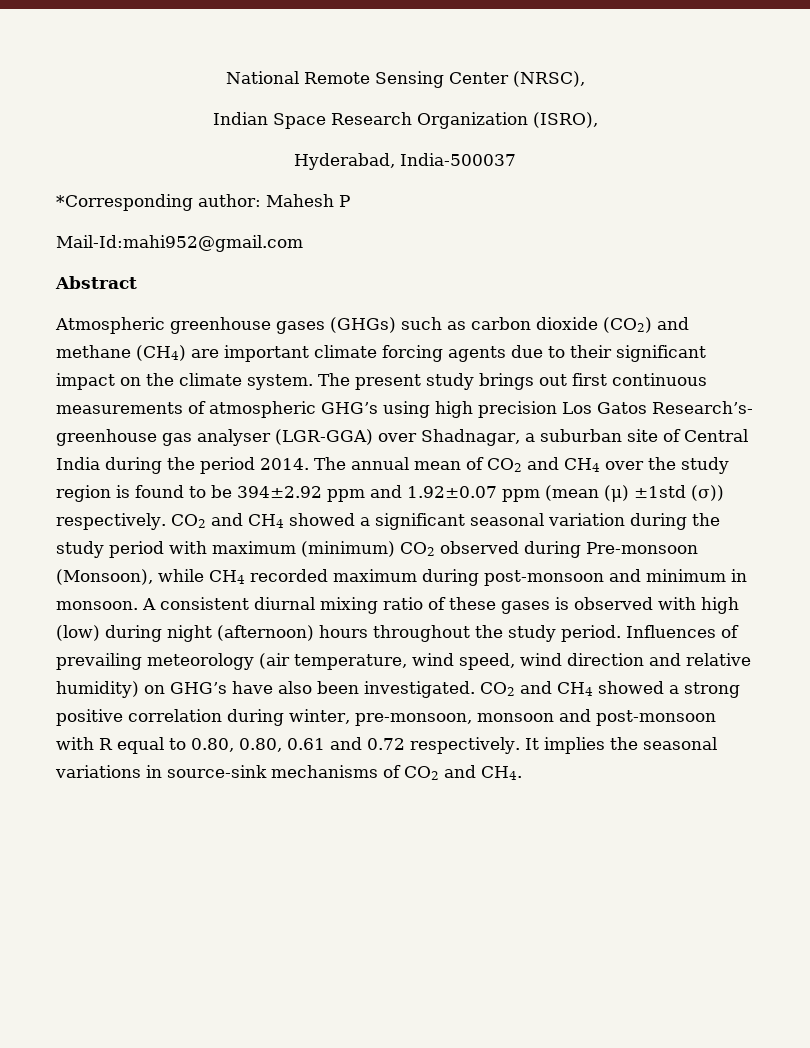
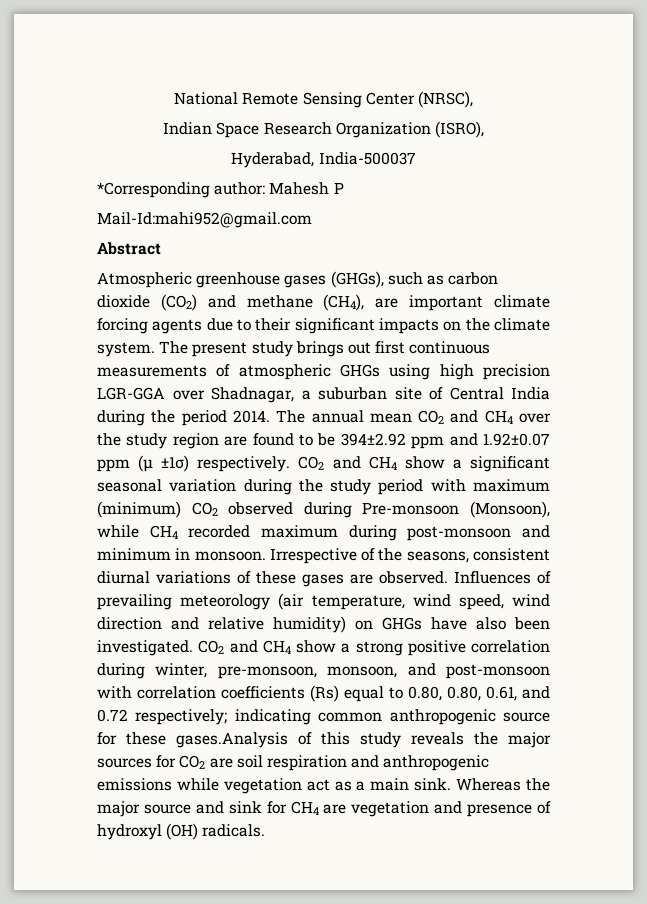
[330,317,396,333] (GHGs) -> [330,271,384,288] (GHGs),
[136,345,186,361] (CH4) -> [323,294,365,311] (CH4),
[56,373,115,390] impact -> [379,318,439,334] impacts
[321,402,378,414] GHG’s -> [340,364,380,377] GHGs
[562,401,753,414] [56,429,373,446] Los Gatos Research’s- greenhouse gas analyser (LGR-GGA) -> [97,387,165,400] LGR-GGA
[466,457,484,470] of -> (412, 418) none
[116,485,130,498] is -> [224,436,248,446] are
[545,485,724,502] (mean (μ) ±1std (σ)) -> [138,455,190,472] (μ ±1σ)
[288,513,355,526] showed -> [404,456,445,469] show
[142,597,739,614] [56,625,621,642] A consistent diurnal mixing ratio of these gases is observed with high (low) during night (afternoon) hours throughout the study period. -> [269,548,550,564] [97,571,448,587] Irrespective of the seasons, consistent diurnal variations of these gases are observed.
[170,682,227,694] GHG’s -> [382,617,422,630] GHGs
[598,681,664,694] showed -> [296,640,336,653] show
[476,713,554,722] monsoon -> [327,666,398,678] monsoon,
[99,738,113,750] R -> [137,685,339,702] correlation coefficients (Rs)
[287,738,325,750] 0.61 -> [486,686,517,701] 0.61,
[410,737,717,754] [55,765,522,780] respectively. It implies the seasonal variations in source-sink mechanisms of CO2 and CH4. -> [135,709,550,725] [97,732,551,748] [97,755,490,771] [97,778,551,794] [97,801,551,817] [97,823,266,840] respectively; indicating common anthropogenic source for these gases.Analysis of this study reveals the major sources for CO2 are soil respiration and anthropogenic emissions while vegetation act as a main sink. Whereas the major source and sink for CH4 are vegetation and presence of hydroxyl (OH) radicals.

